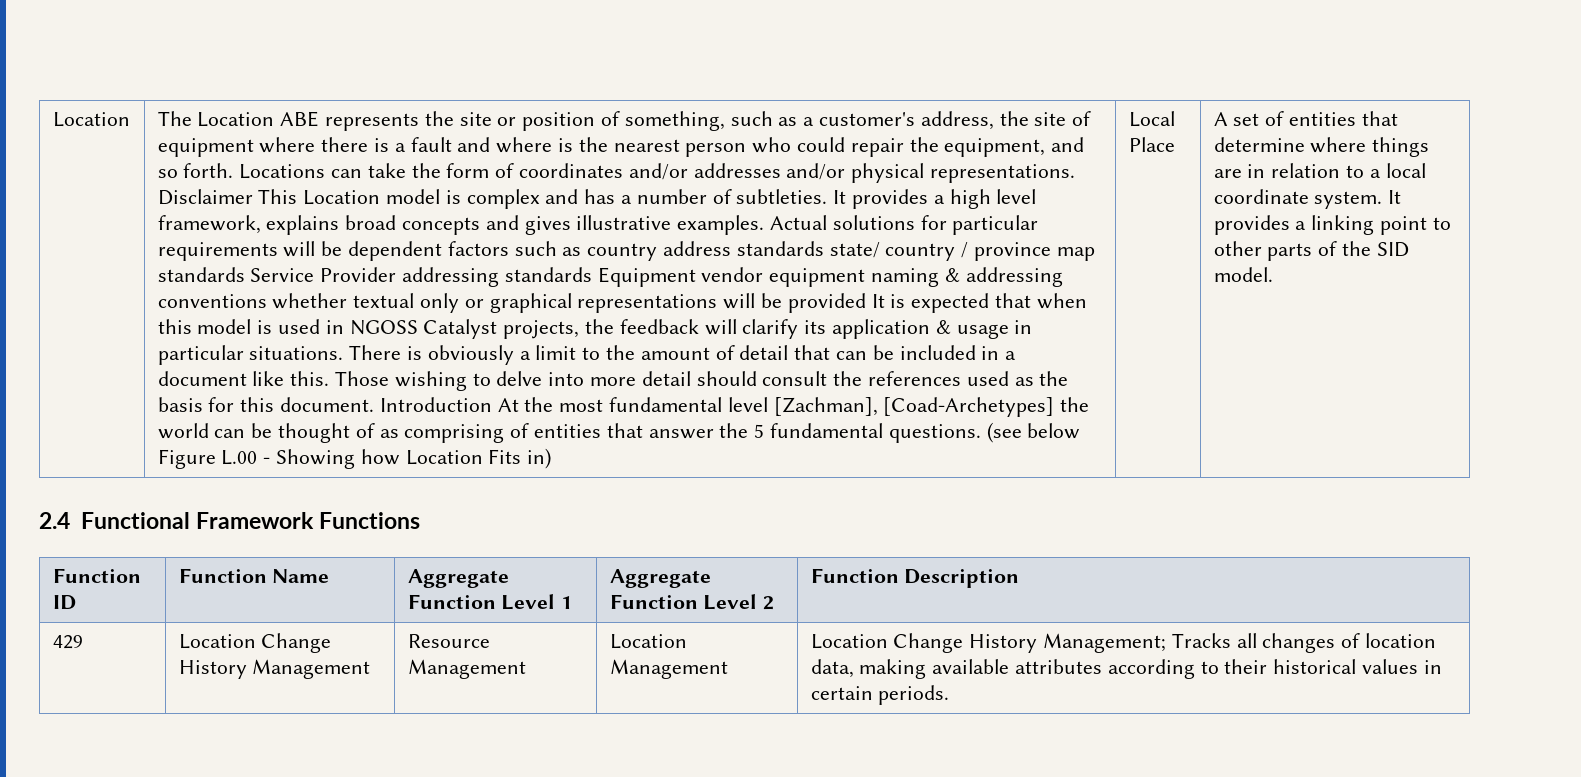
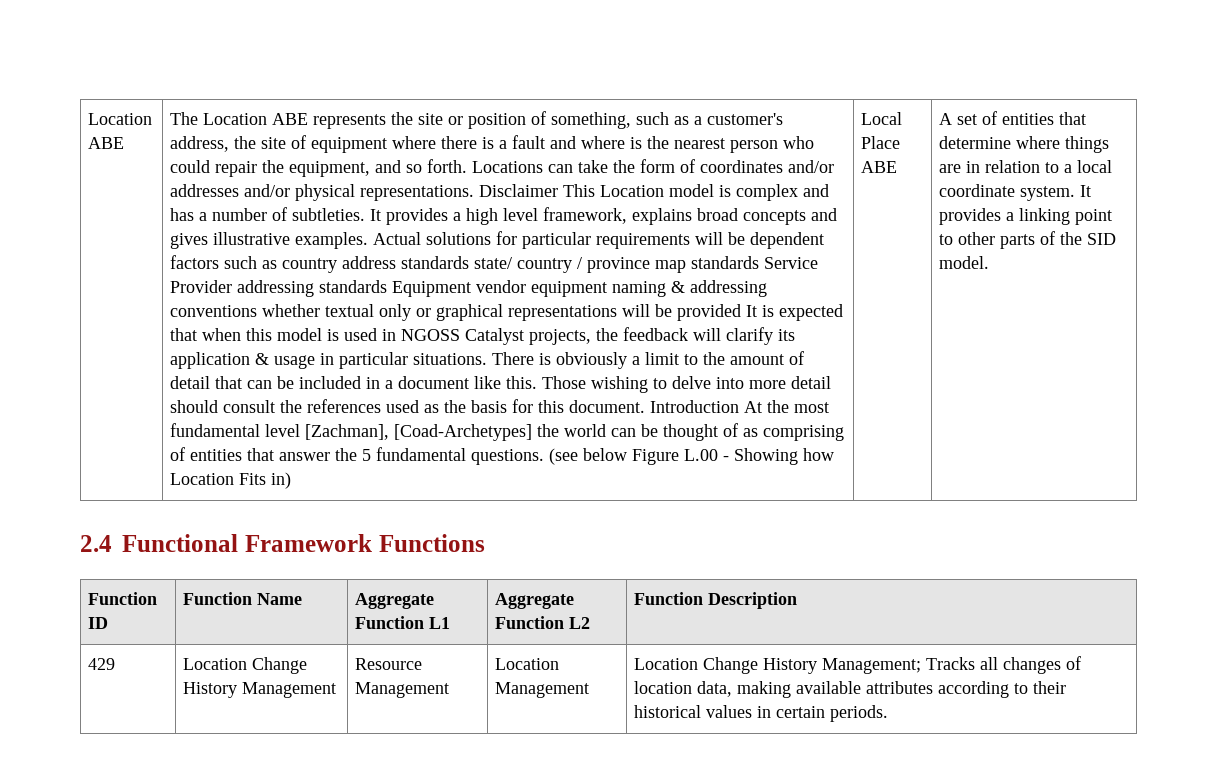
[52,112,130,127] Location -> [88,113,153,125] [88,137,125,149] Location ABE
(1175, 144) none -> [861,161,898,173] ABE
[501,594,573,610] [609,569,711,588] [609,594,775,610] Level 1 | Aggregate Function Level 2 -> [429,617,451,629] [495,593,575,609] [495,616,591,629] L1 | Aggregate Function L2

